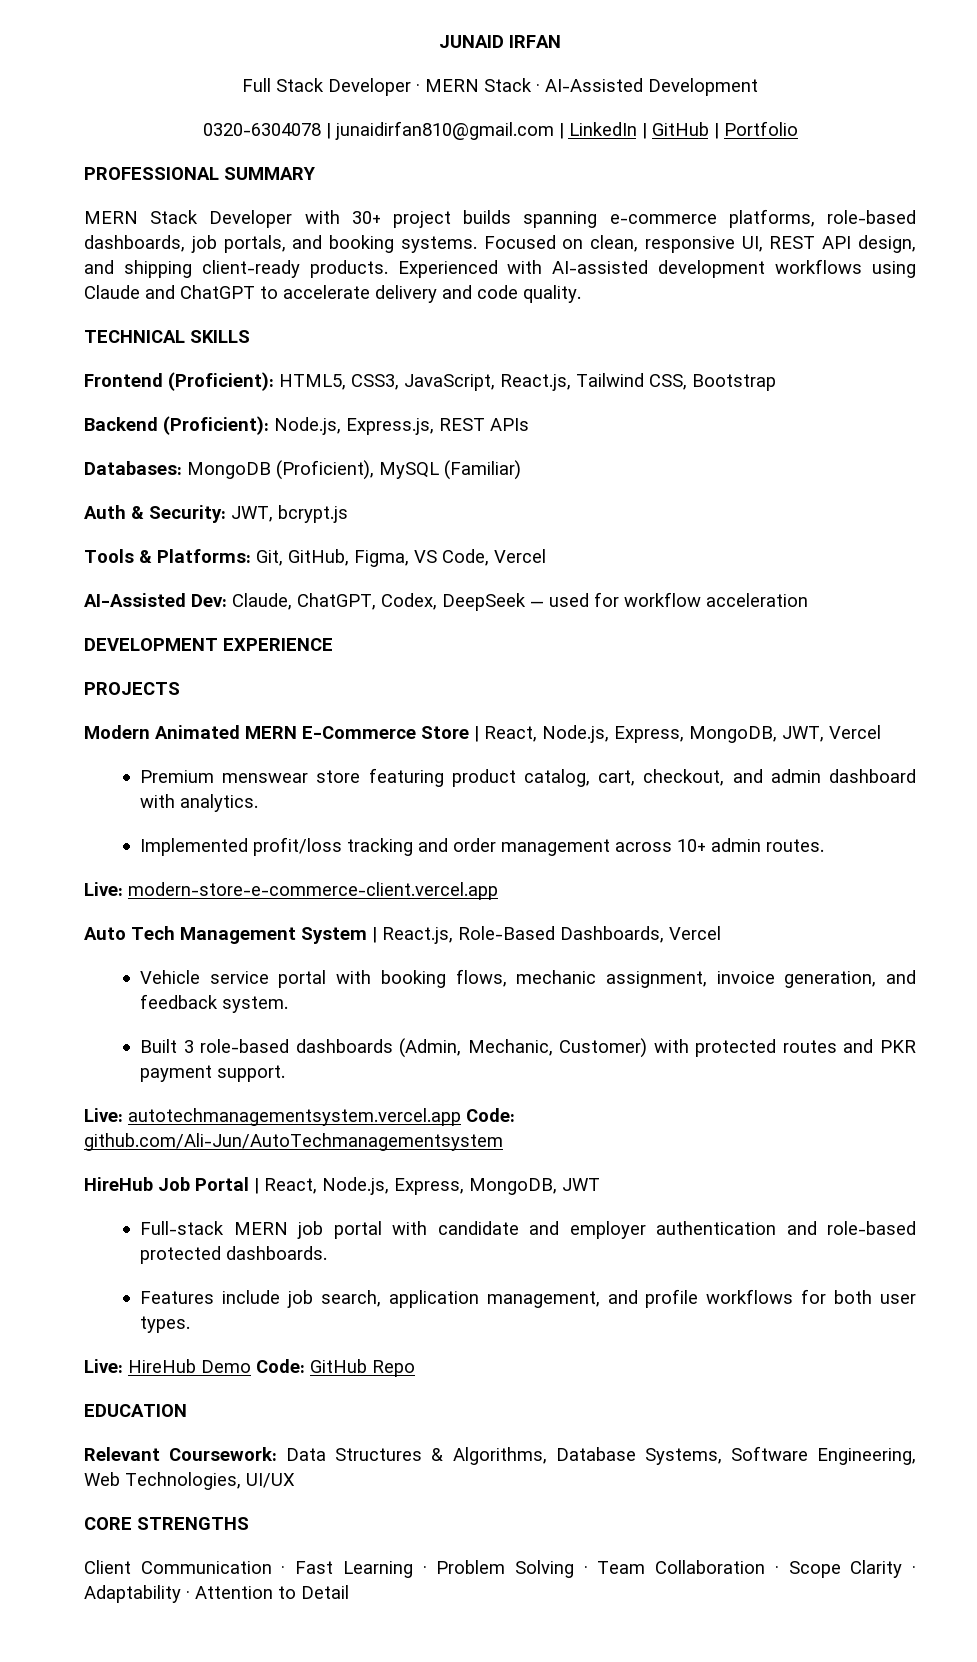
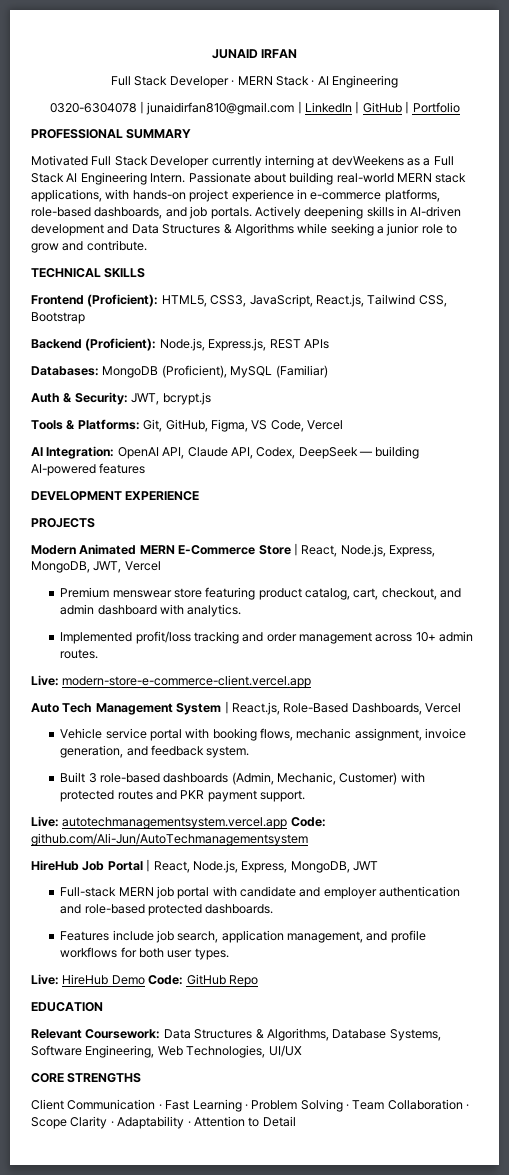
[545,78,758,96] AI-Assisted Development -> [317,75,398,88] AI Engineering
[84,209,917,228] [84,235,916,253] [84,259,917,278] [84,285,581,303] MERN Stack Developer with 30+ project builds spanning e-commerce platforms, role-based dashboards, job portals, and booking systems. Focused on clean, responsive UI, REST API design, and shipping client-ready products. Experienced with AI-assisted development workflows using Claude and ChatGPT to accelerate delivery and code quality. -> [31,155,454,168] [31,172,467,185] [31,189,440,202] [31,206,462,219] [31,223,458,236] [31,240,147,253] Motivated Full Stack Developer currently interning at devWeekens as a Full Stack AI Engineering Intern. Passionate about building real-world MERN stack applications, with hands-on project experience in e-commerce platforms, role-based dashboards, and job portals. Actively deepening skills in AI-driven development and Data Structures & Algorithms while seeking a junior role to grow and contribute.
[84,592,808,611] AI-Assisted Dev: Claude, ChatGPT, Codex, DeepSeek — used for workflow acceleration -> [31,446,420,459] [31,463,146,476] AI Integration: OpenAI API, Claude API, Codex, DeepSeek — building AI-powered features

